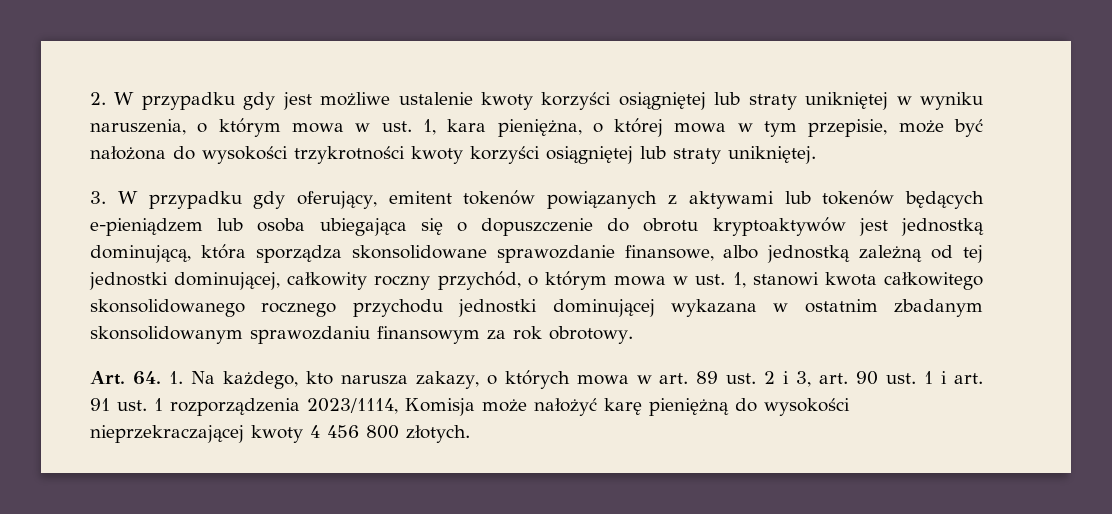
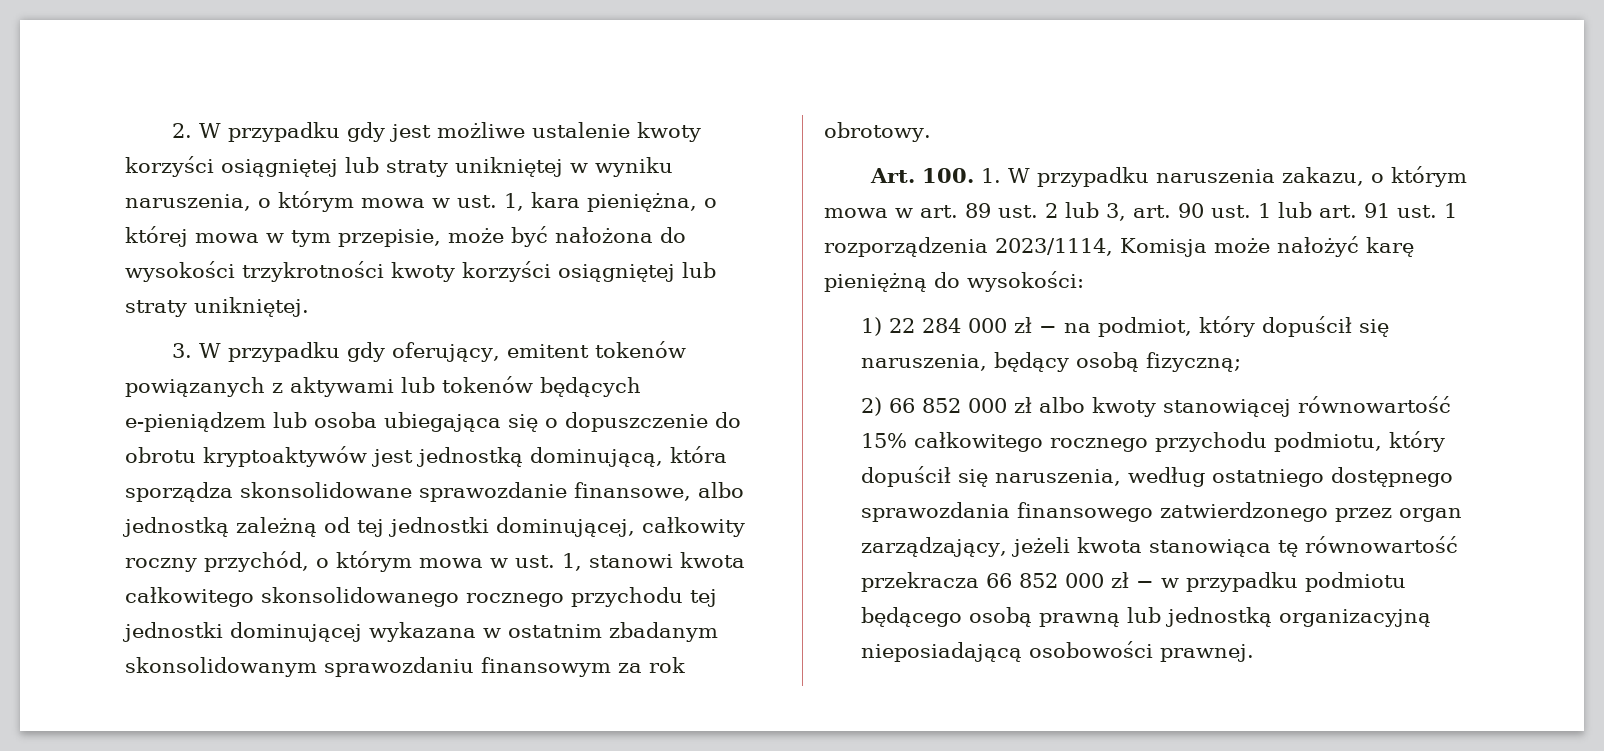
(443, 308) none -> [690,589,717,607] tej
[132,370,570,389] 64. 1. Na każdego, kto narusza zakazy, o których -> [922,166,1468,187] 100. 1. W przypadku naruszenia zakazu, o którym
[783,371,790,384] i -> [1065,202,1099,218] lub
[941,371,948,384] i -> [1278,202,1312,218] lub
[764,398,850,416] [90,425,470,443] wysokości nieprzekraczającej kwoty 4 456 800 złotych. -> [967,271,1084,292] [861,316,1390,337] [861,352,1242,372] [861,396,1452,417] [861,431,1446,452] [861,466,1454,487] [861,502,1463,522] [861,536,1459,557] [861,572,1407,592] [861,607,1432,627] [861,641,1255,662] wysokości: // 1) 22 284 000 zł − na podmiot, który dopuścił się naruszenia, będący osobą fizyczną; // 2) 66 852 000 zł albo kwoty stanowiącej równowartość 15% całkowitego rocznego przychodu podmiotu, który dopuścił się naruszenia, według ostatniego dostępnego sprawozdania finansowego zatwierdzonego przez organ zarządzający, jeżeli kwota stanowiąca tę równowartość przekracza 66 852 000 zł − w przypadku podmiotu będącego osobą prawną lub jednostką organizacyjną nieposiadającą osobowości prawnej.

